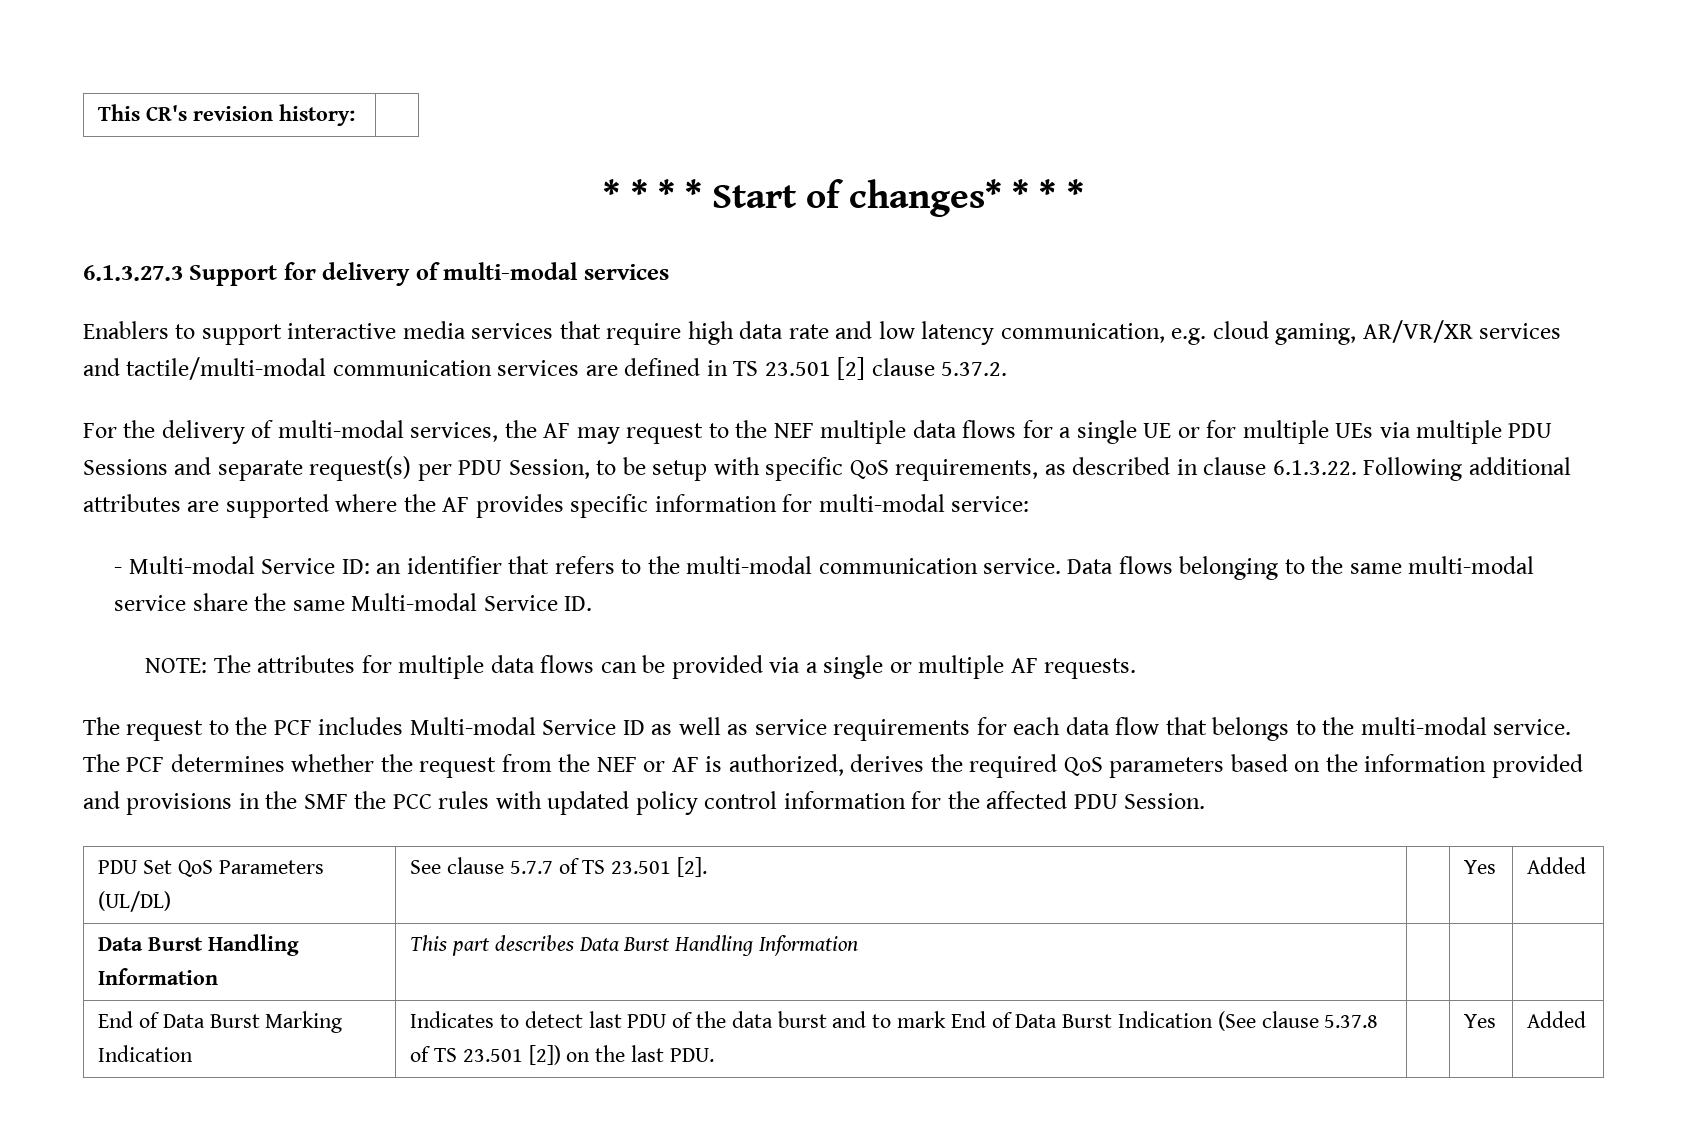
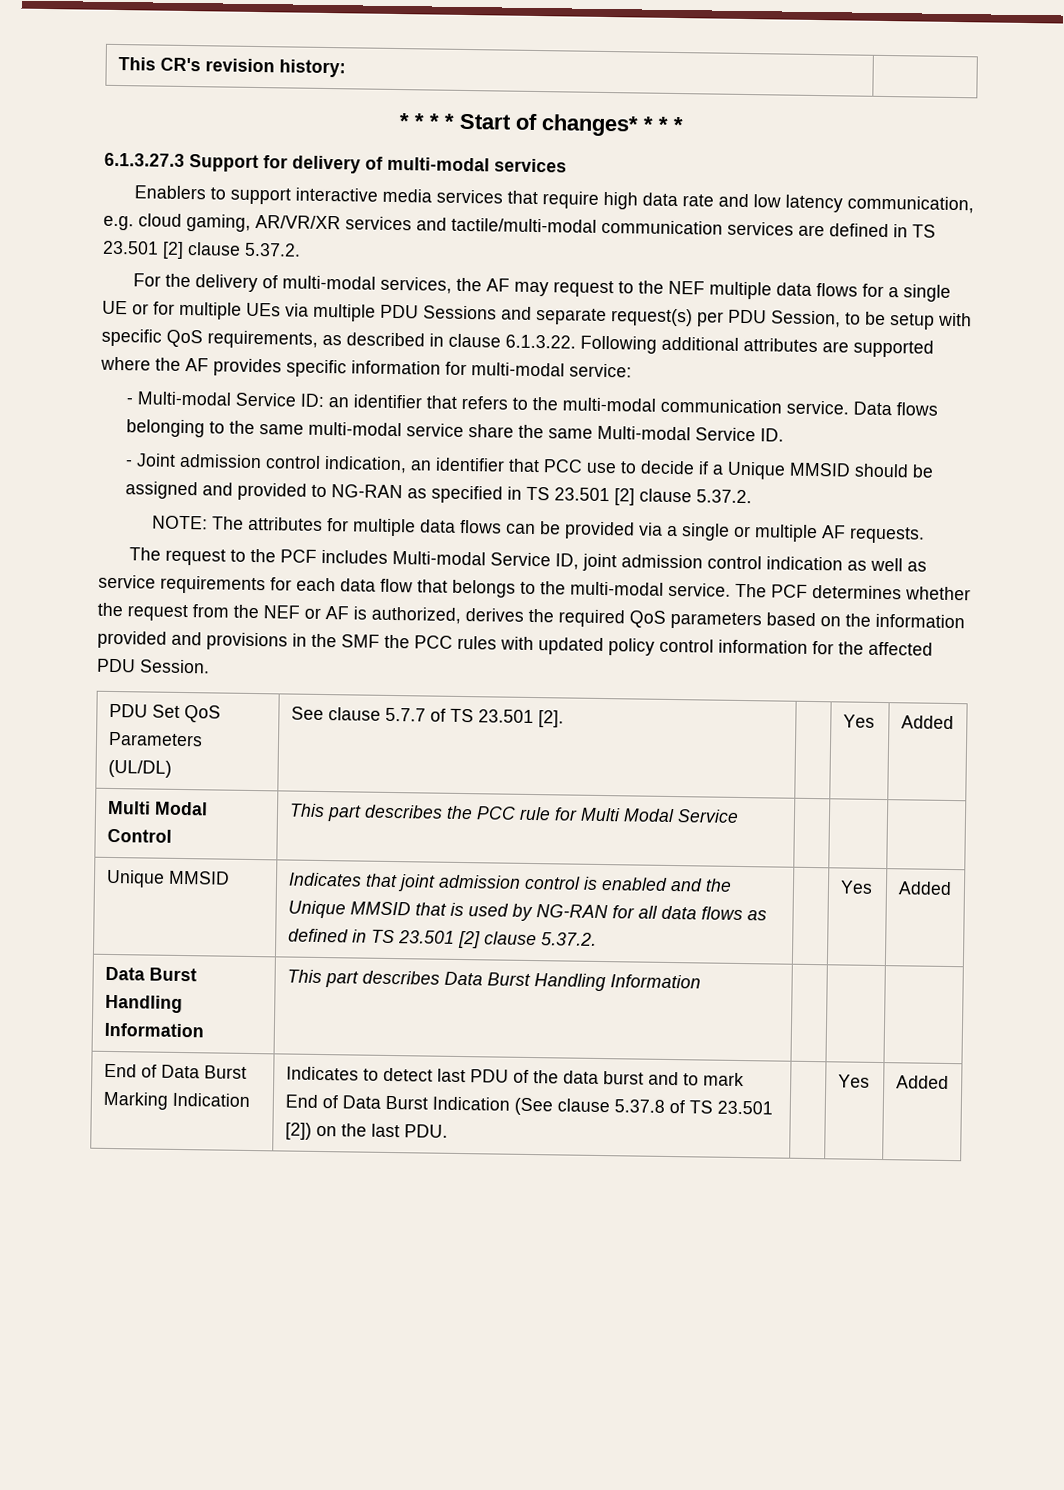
(593, 603) none -> [125,453,935,480] [125,481,753,506] // - Joint admission control indication, an identifier that PCC use to decide if a Unique MMSID should be assigned and provided to NG-RAN as specified in TS 23.501 [2] clause 5.37.2.
[622,720,645,735] ID -> [555,553,844,572] ID, joint admission control indication
(1587, 865) none -> [106,800,208,816] [106,828,172,843] [288,803,739,823] [105,869,230,888] [287,872,732,892] [287,900,767,922] [287,928,597,949] [839,880,873,894] [897,881,952,896] // Multi Modal Control | This part describes the PCC rule for Multi Modal Service | | | // Unique MMSID | Indicates that joint admission control is enabled and the Unique MMSID that is used by NG-RAN for all data flows as defined in TS 23.501 [2] clause 5.37.2. | | Yes | Added

